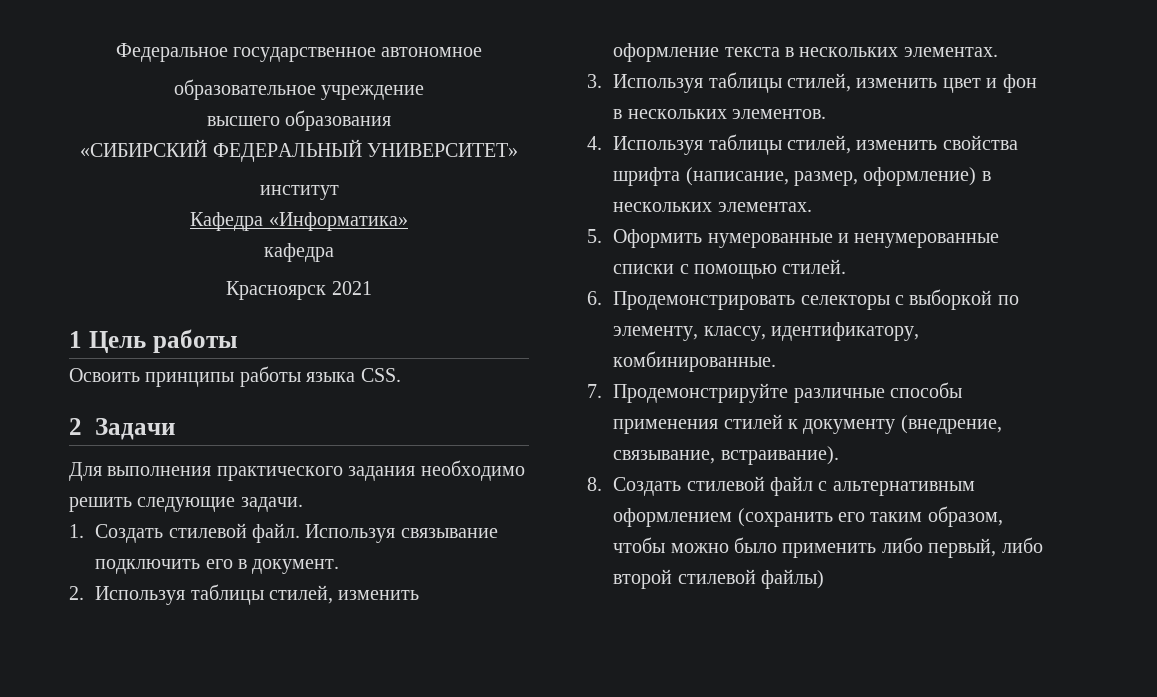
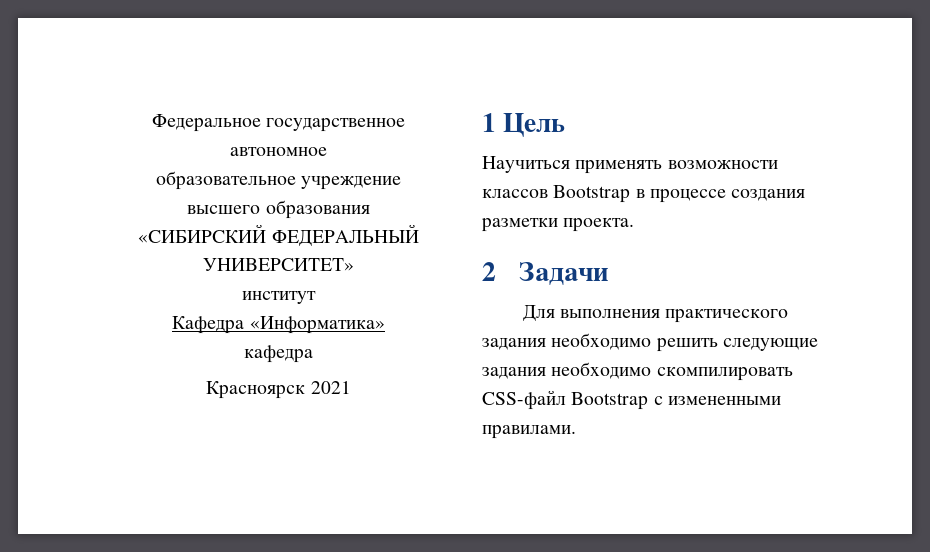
[152,329,238,353] [69,366,401,387] работы // Освоить принципы работы языка CSS. -> [482,156,778,174] [482,185,806,203] [481,218,635,232] // Научиться применять возможности классов Bootstrap в процессе создания разметки проекта.
[240,497,303,512] [69,523,498,543] [95,559,340,574] [69,584,420,605] [613,43,998,62] [587,72,1037,93] [613,109,827,119] [587,134,1018,155] [613,167,991,186] [613,202,812,212] [587,229,1000,248] [613,259,847,279] [587,289,1019,310] [613,322,920,341] [613,351,777,372] [587,382,963,403] [613,414,1002,434] [613,446,839,465] [587,476,975,496] [613,506,1003,527] [613,537,1043,558] [613,569,825,589] задачи. // 1. Создать стилевой файл. Используя связывание подключить его в документ. // 2. Используя таблицы стилей, изменить оформление текста в нескольких элементах. // 3. Используя таблицы стилей, изменить цвет и фон в нескольких элементов. // 4. Используя таблицы стилей, изменить свойства шрифта (написание, размер, оформление) в нескольких элементах. // 5. Оформить нумерованные и ненумерованные списки с помощью стилей. // 6. Продемонстрировать селекторы с выборкой по элементу, классу, идентификатору, комбинированные. // 7. Продемонстрируйте различные способы применения стилей к документу (внедрение, связывание, встраивание). // 8. Создать стилевой файл с альтернативным оформлением (сохранить его таким образом, чтобы можно было применить либо первый, либо второй стилевой файлы) -> [482,362,793,381] [482,390,781,410] [482,425,576,439] задания необходимо скомпилировать CSS-файл Bootstrap с измененными правилами.

